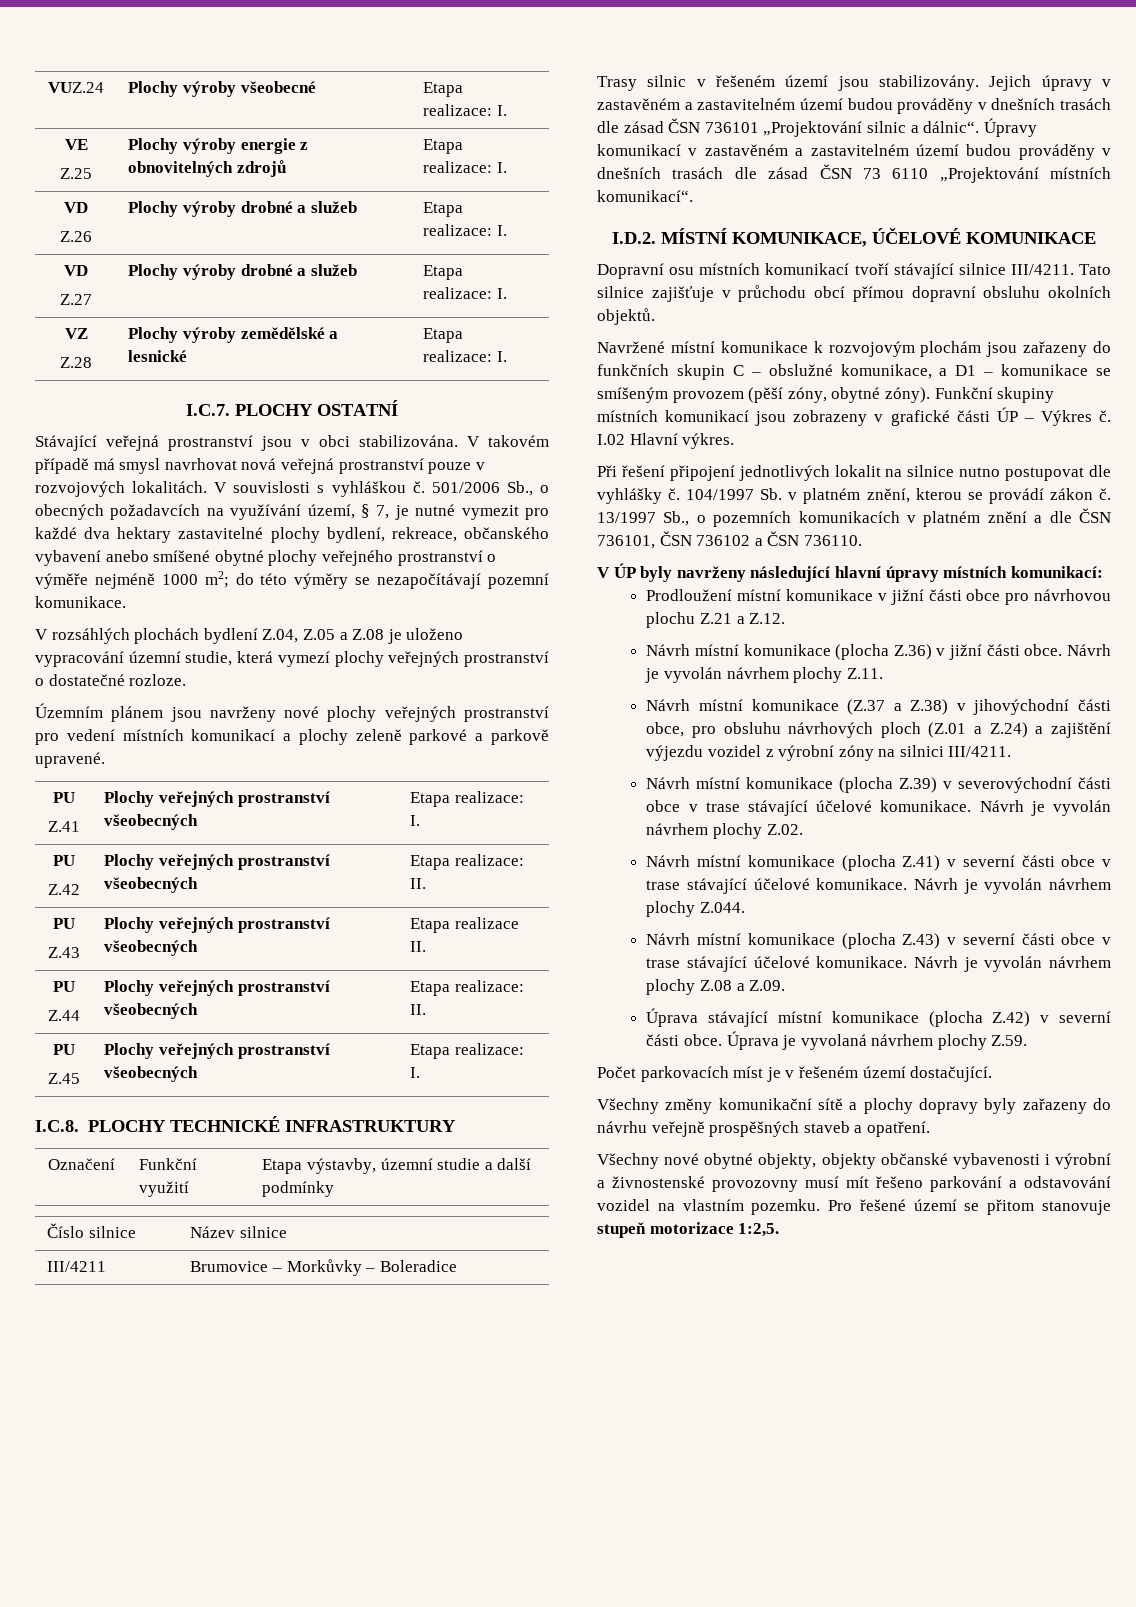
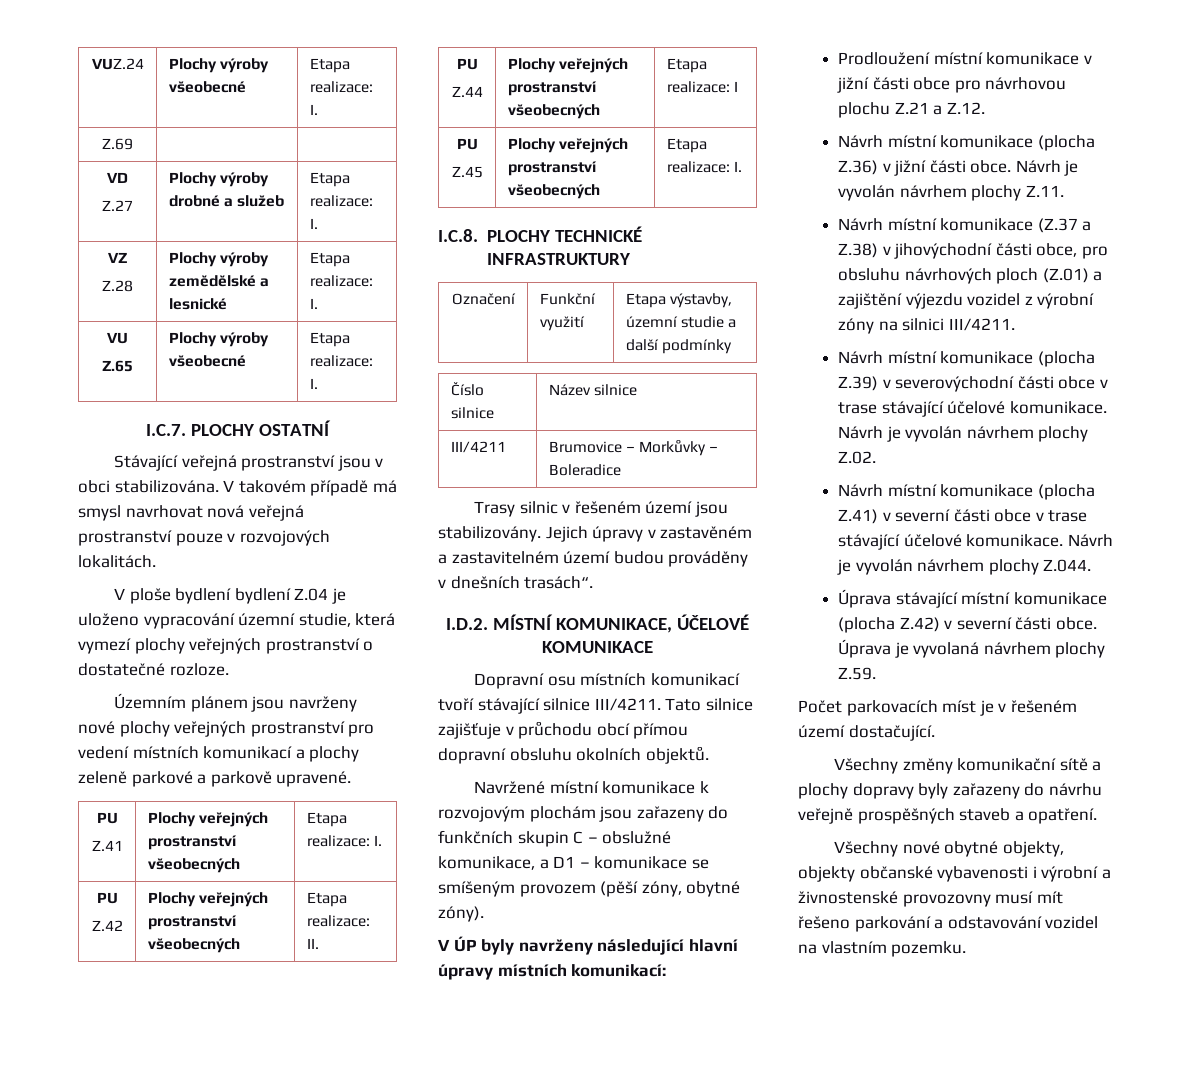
[64,139,88,150] [60,168,92,179] [128,138,309,154] [128,160,287,177] [423,139,464,154] [423,161,508,173] [64,202,88,213] [60,231,92,242] [128,201,357,217] [423,202,464,217] [423,224,508,236] VE // Z.25 | Plochy výroby energie z obnovitelných zdrojů | Etapa realizace: I. // VD // Z.26 | Plochy výroby drobné a služeb | Etapa realizace: I. -> [102,138,133,150] Z.69 | |
(508, 356) none -> [107,332,128,344] [102,360,133,372] [168,332,269,347] [168,355,246,367] [309,332,350,347] [309,355,373,367] [309,378,318,389] // VU // Z.65 | Plochy výroby všeobecné | Etapa realizace: I.
[214,481,549,497] [35,504,549,520] [35,527,549,543] [35,550,497,566] [35,571,549,589] [35,596,126,608] [35,628,385,644] V souvislosti s vyhláškou č. 501/2006 Sb., o obecných požadavcích na využívání území, § 7, je nutné vymezit pro každé dva hektary zastavitelné plochy bydlení, rekreace, občanského vybavení anebo smíšené obytné plochy veřejného prostranství o výměře nejméně 1000 m2; do této výměry se nezapočítávají pozemní komunikace. // V rozsáhlých plochách bydlení Z.04, Z.05 a Z.08 -> [114,588,329,604] // V ploše bydlení bydlení Z.04
[48,947,80,958] [104,917,330,933] [104,940,199,956] [410,917,520,933] [410,941,427,952] [53,981,75,992] // Z.43 | Plochy veřejných prostranství všeobecných | Etapa realizace II. // PU -> (478, 64) none
[410,1004,427,1015] II. -> [733,81,738,92] I
[1060,98,1111,110] [597,118,1037,137] [597,144,1111,160] [597,164,1111,183] [597,190,693,202] trasách dle zásad ČSN 736101 „Projektování silnic a dálnic“. Úpravy komunikací v zastavěném a zastavitelném území budou prováděny v dnešních trasách dle zásad ČSN 73 6110 „Projektování místních komunikací“. -> [524,576,594,589] trasách“.
[934,387,1055,403] [597,407,1111,426] [597,433,735,449] [597,465,1111,481] [597,488,1111,504] [597,508,1111,527] [597,531,862,549] Funkční skupiny místních komunikací jsou zobrazeny v grafické části ÚP – Výkres č. I.02 Hlavní výkres. // Při řešení připojení jednotlivých lokalit na silnice nutno postupovat dle vyhlášky č. 104/1997 Sb. v platném znění, kterou se provádí zákon č. 13/1997 Sb., o pozemních komunikacích v platném znění a dle ČSN 736101, ČSN 736102 a ČSN 736110. -> (484, 914) none
[928,722,1028,738] (Z.01 a Z.24) -> [1042,268,1089,283] (Z.01)
[646,933,1111,949] [646,956,1111,972] [646,979,786,995] // Návrh místní komunikace (plocha Z.43) v severní části obce v trase stávající účelové komunikace. Návrh je vyvolán návrhem plochy Z.08 a Z.09. -> (1092, 565) none
[828,1199,1111,1215] [597,1222,780,1238] Pro řešené území se přitom stanovuje stupeň motorizace 1:2,5. -> (967, 949) none

